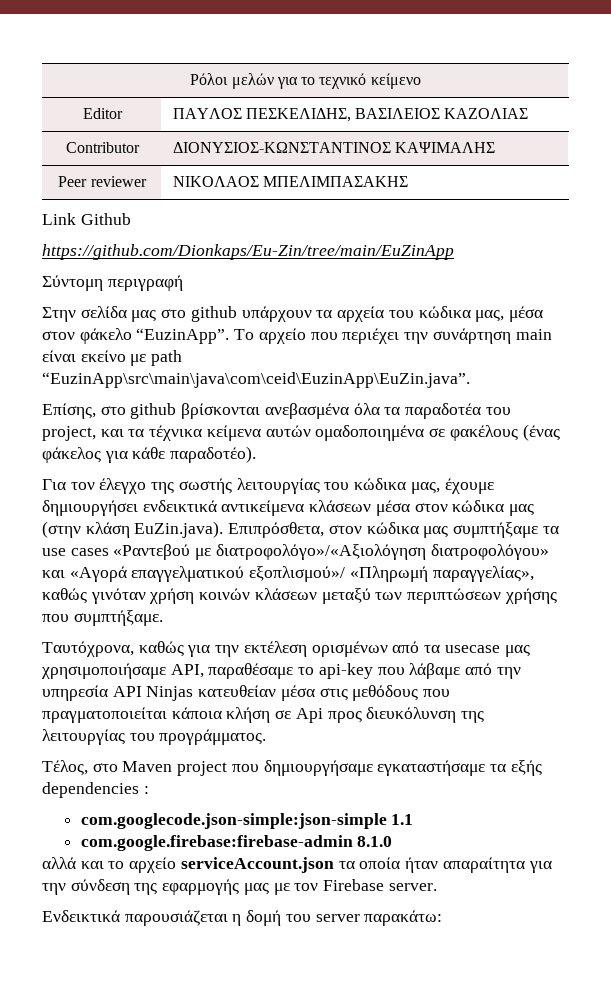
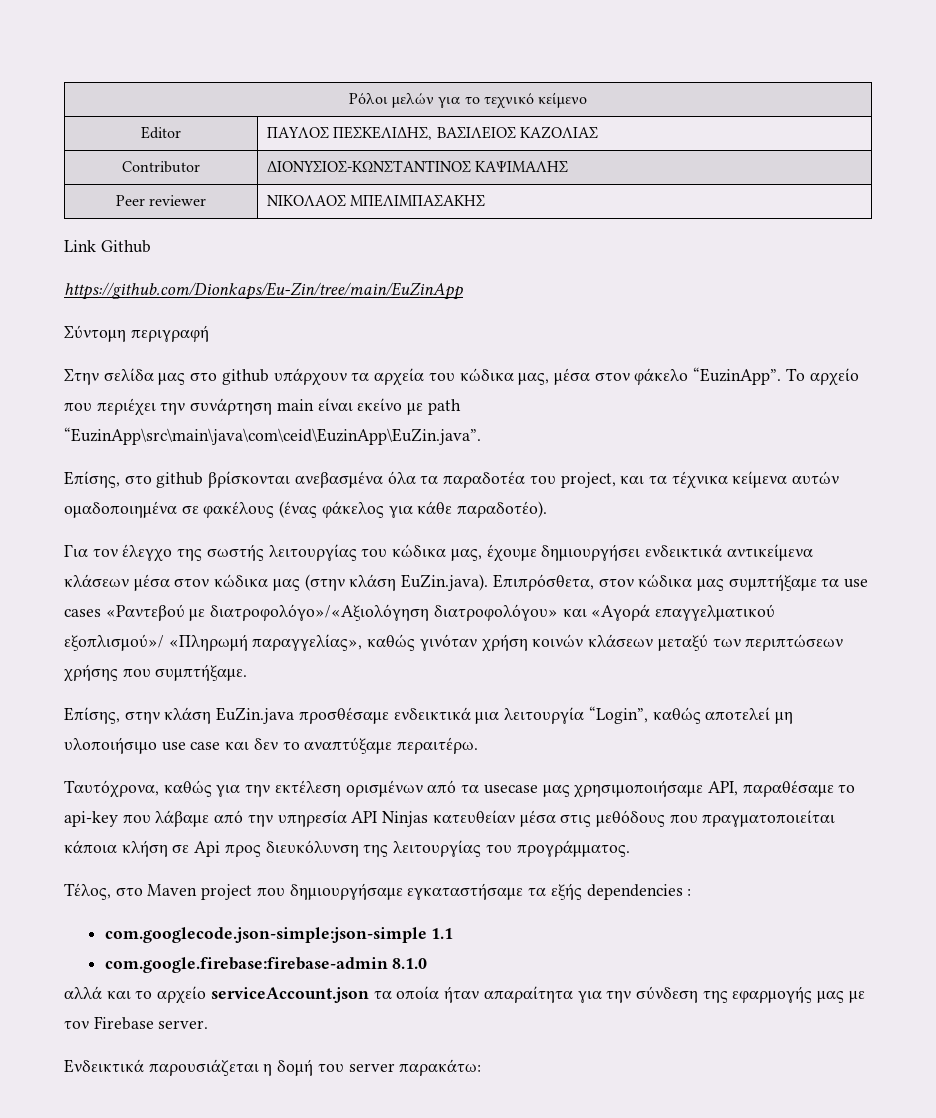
(163, 618) none -> [64,706,793,724] [64,737,479,754] // Επίσης, στην κλάση EuZin.java προσθέσαμε ενδεικτικά μια λειτουργία “Login”, καθώς αποτελεί μη υλοποιήσιμο use case και δεν το αναπτύξαμε περαιτέρω.

